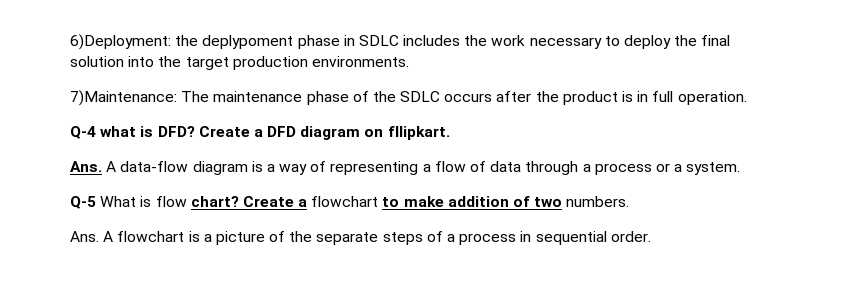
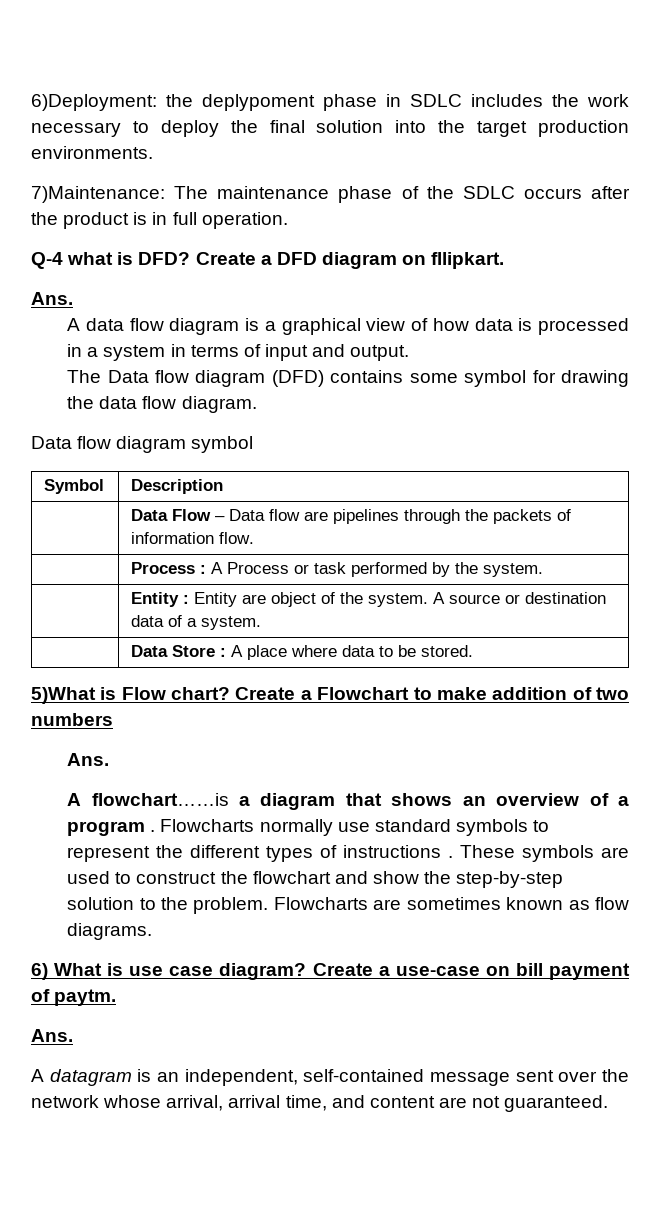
[106,161,741,175] [70,196,187,209] A data-flow diagram is a way of representing a flow of data through a process or a system. // Q-5 What is flow -> [67,318,629,335] [67,344,410,361] [67,370,629,387] [67,396,257,413] [31,436,254,453] [44,479,105,494] [131,479,224,494] [131,509,572,524] [131,532,255,544] [131,562,544,577] [131,592,607,607] [131,615,262,630] [131,645,474,660] [31,687,166,704] // A data flow diagram is a graphical view of how data is processed in a system in terms of input and output. // The Data flow diagram (DFD) contains some symbol for drawing the data flow diagram. // Data flow diagram symbol // Symbol | Description // | Data Flow – Data flow are pipelines through the packets of information flow. // | Process : A Process or task performed by the system. // | Entity : Entity are object of the system. A source or destination data of a system. // | Data Store : A place where data to be stored. // 5)What is Flow
[311,196,379,207] flowchart -> [317,687,410,700] Flowchart
[566,196,630,207] [70,231,651,245] numbers. // Ans. A flowchart is a picture of the separate steps of a process in sequential order. -> [31,713,113,726] [67,753,110,766] [67,793,630,810] [67,819,550,836] [67,845,629,862] [67,871,564,888] [67,897,630,914] [67,923,153,940] [31,963,631,980] [31,989,117,1006] [31,1029,73,1042] [31,1069,629,1086] [31,1095,609,1112] numbers // Ans. // A flowchart……is a diagram that shows an overview of a program . Flowcharts normally use standard symbols to represent the different types of instructions . These symbols are used to construct the flowchart and show the step-by-step solution to the problem. Flowcharts are sometimes known as flow diagrams. // 6) What is use case diagram? Create a use-case on bill payment of paytm. // Ans. // A datagram is an independent, self-contained message sent over the network whose arrival, arrival time, and content are not guaranteed.

